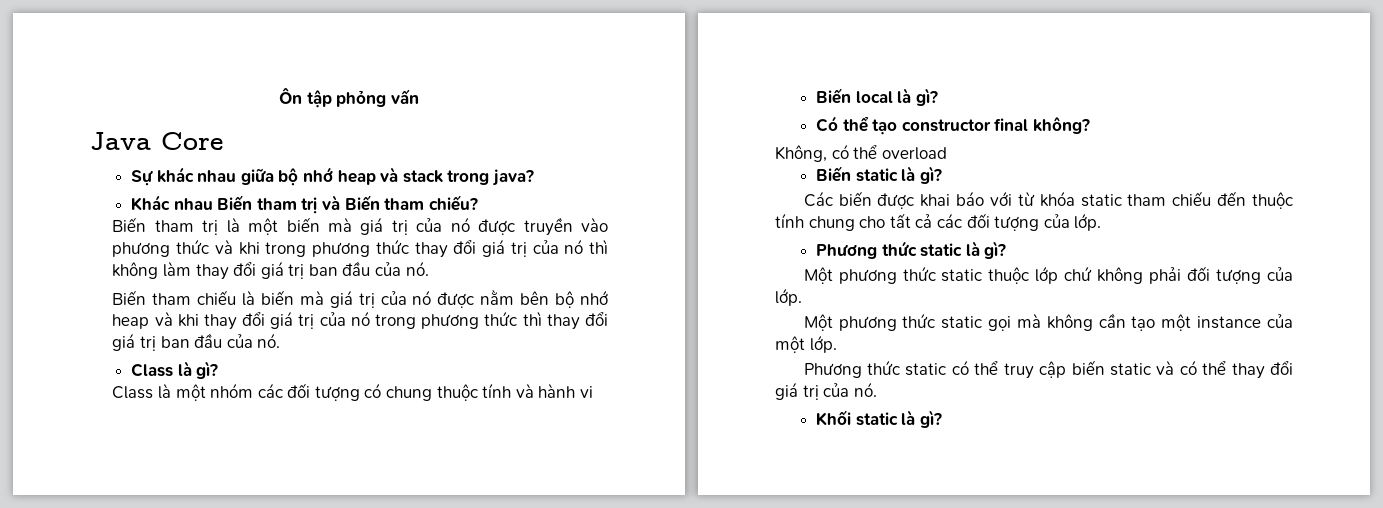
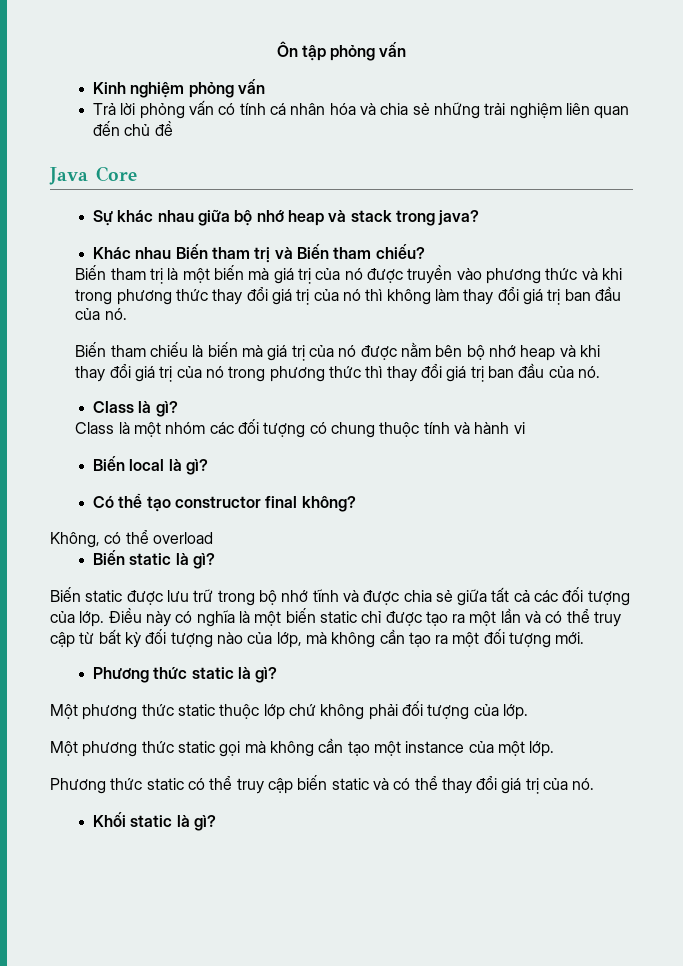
(419, 96) none -> [93,79,266,98] [93,100,630,119] [93,121,173,136] // Kinh nghiệm phỏng vấn // Trả lời phỏng vấn có tính cá nhân hóa và chia sẻ những trải nghiệm liên quan đến chủ đề
[803,191,1293,209] [775,213,886,231] Các biến được khai báo với từ khóa static tham chiếu đến thuộc tính chung cho -> [50,587,488,606] Biến static được lưu trữ trong bộ nhớ tĩnh và được chia sẻ giữa
(1102, 222) none -> [108,608,622,627] [50,629,585,648] Điều này có nghĩa là một biến static chỉ được tạo ra một lần và có thể truy cập từ bất kỳ đối tượng nào của lớp, mà không cần tạo ra một đối tượng mới.

